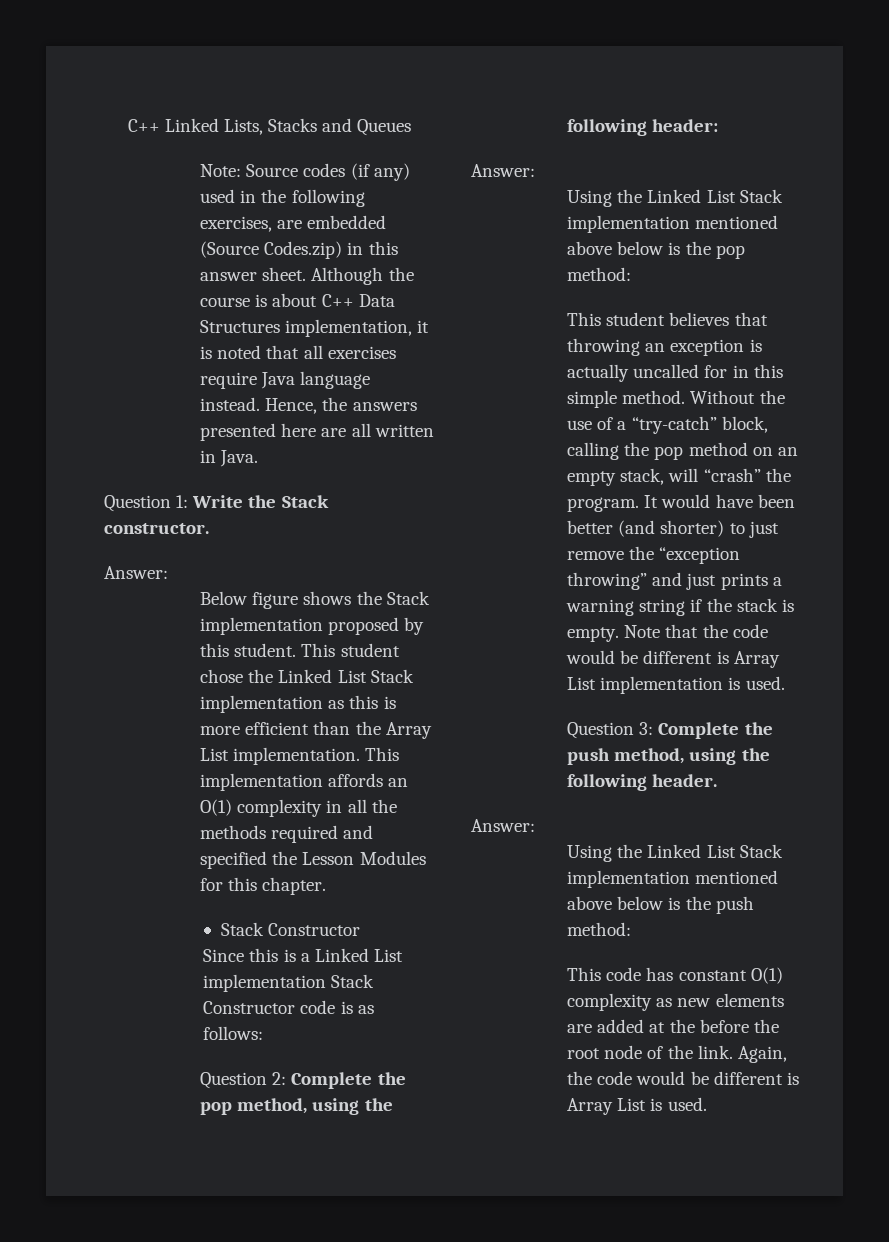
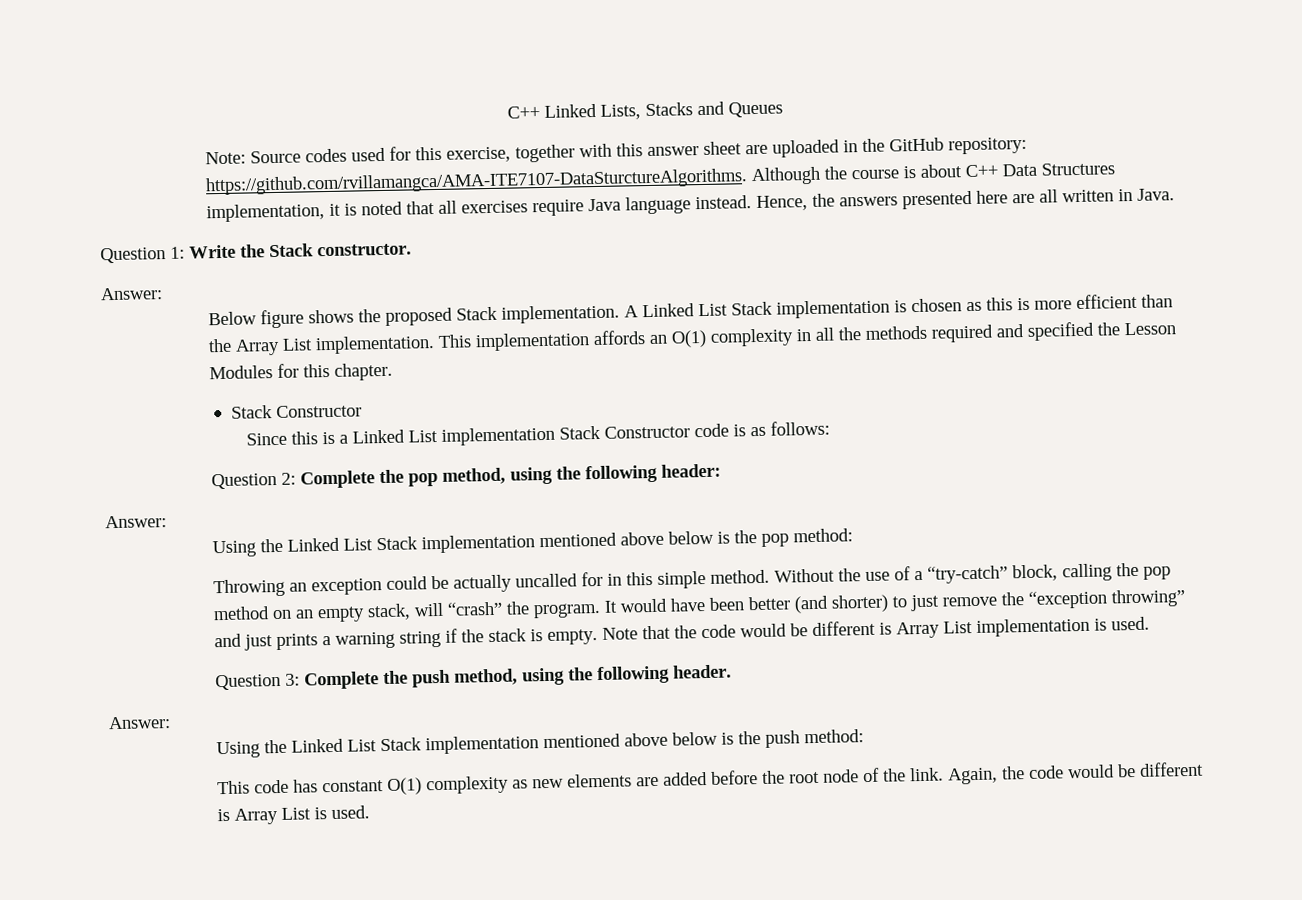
[350,163,410,181] [200,189,365,207] [200,215,387,232] [200,241,398,259] [200,267,307,281] (if any) used in the following exercises, are embedded (Source Codes.zip) in this answer sheet. -> [351,136,1028,163] [205,168,749,196] used for this exercise, together with this answer sheet are uploaded in the GitHub repository: https://github.com/rvillamangca/AMA-ITE7107-DataSturctureAlgorithms.
[386,591,430,605] [200,617,425,635] [200,643,400,657] [200,669,414,683] [200,695,324,713] Stack implementation proposed by this student. This student chose the Linked List Stack implementation -> [385,298,963,326] proposed Stack implementation. A Linked List Stack implementation is chosen
[567,312,768,326] [567,338,762,356] This student believes that throwing an exception is -> [213,575,450,598] Throwing an exception could be
[649,1019,695,1033] at the -> (709, 778) none

